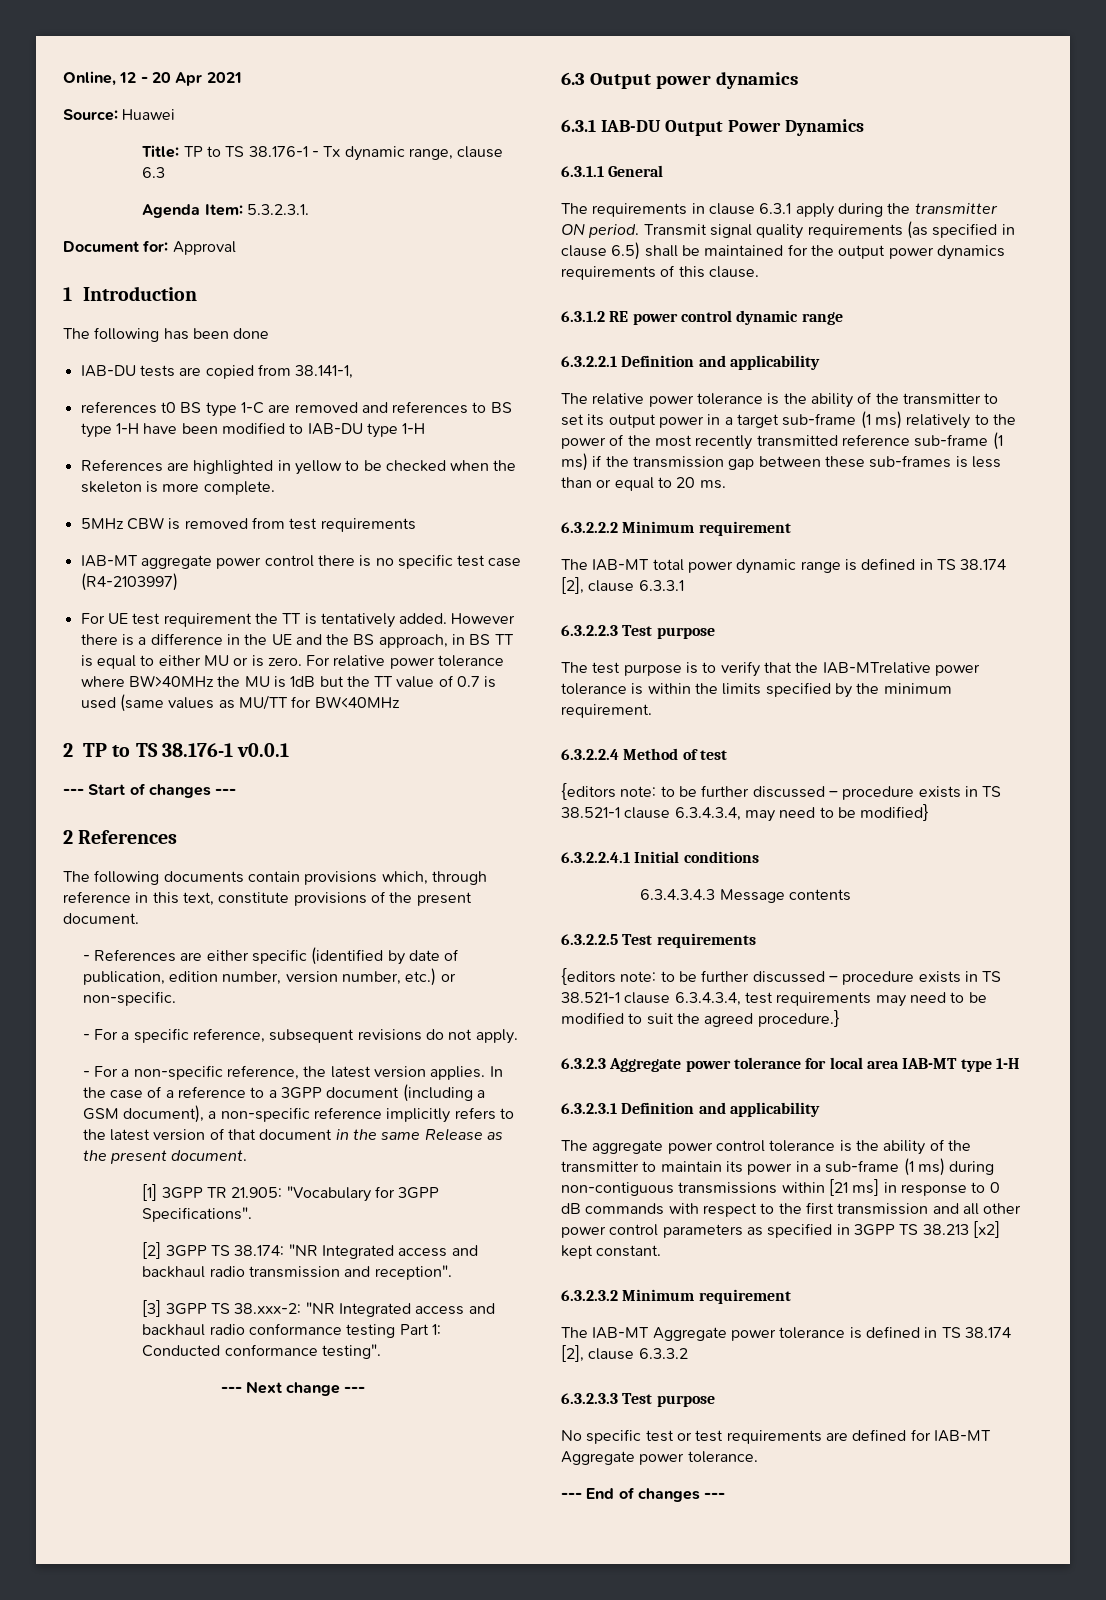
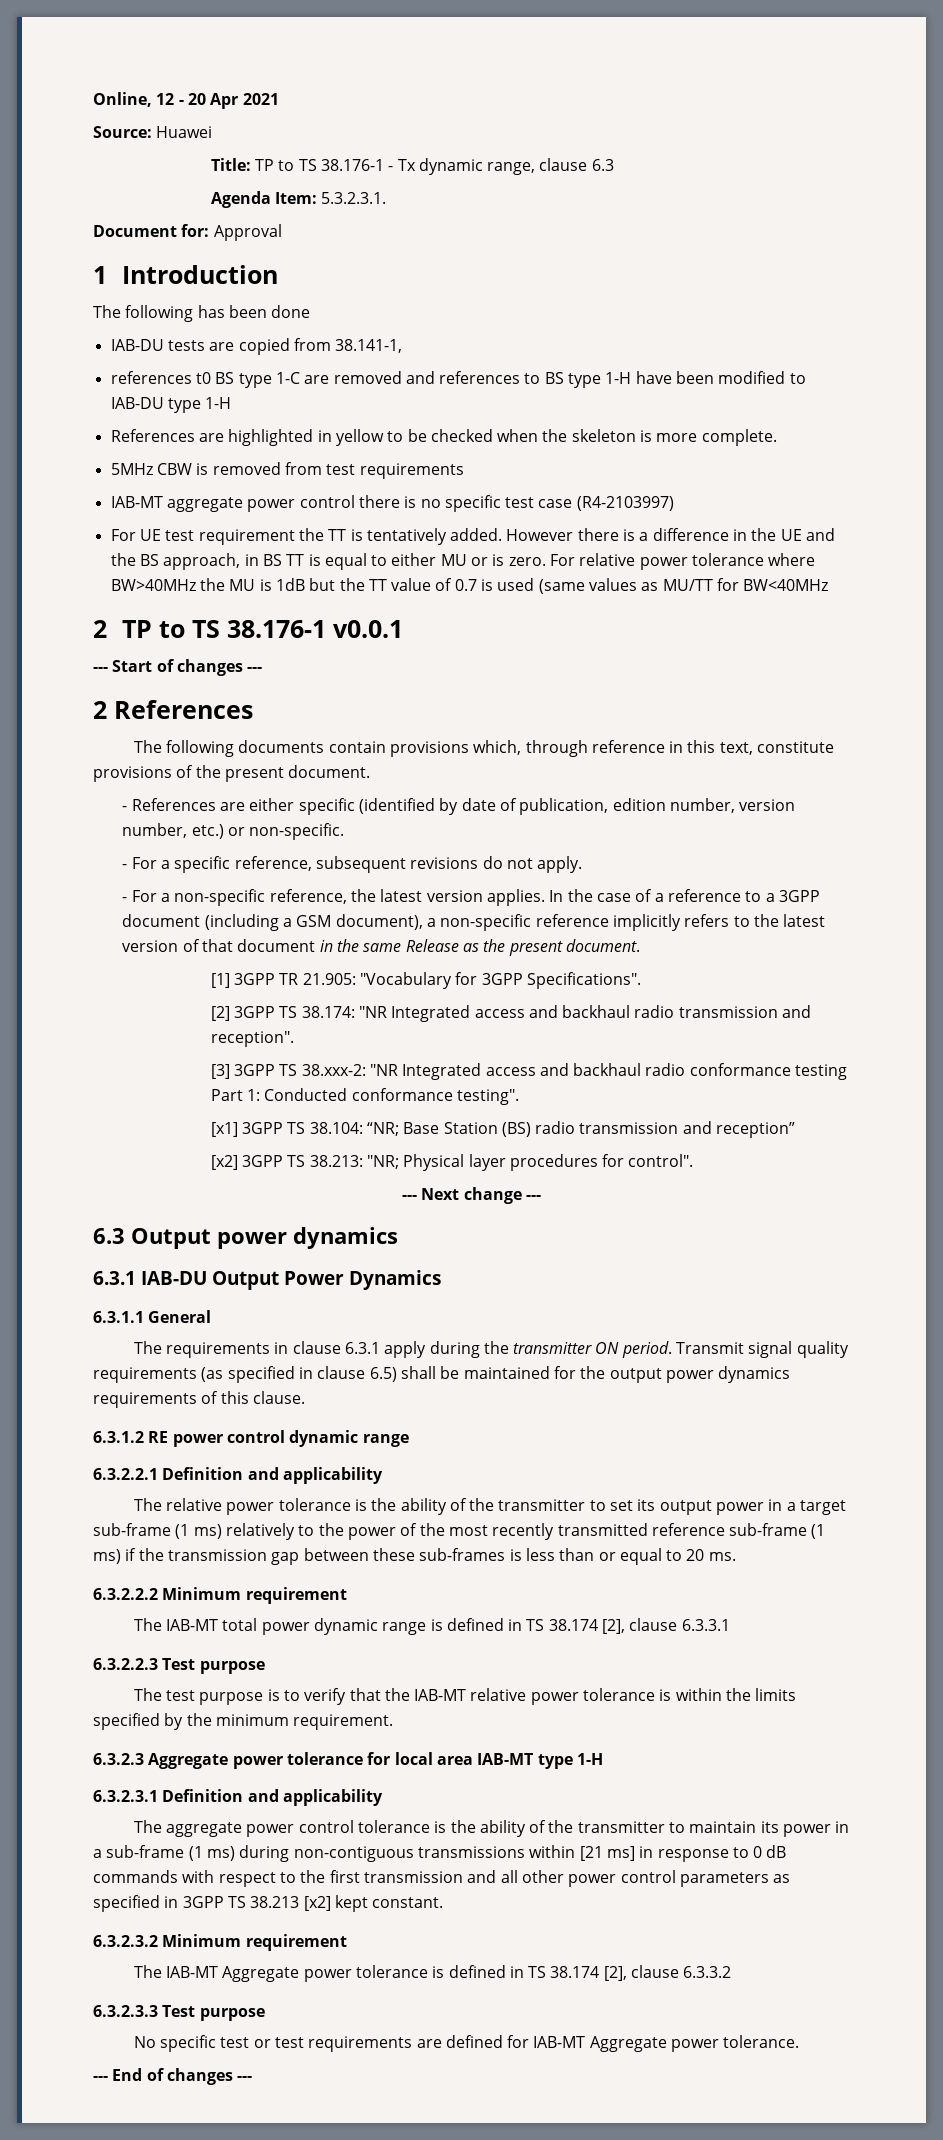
(381, 1351) none -> [210,1121,796,1138] [210,1154,694,1171] // [x1] 3GPP TS 38.104: “NR; Base Station (BS) radio transmission and reception” // [x2] 3GPP TS 38.213: "NR; Physical layer procedures for control".
[822,662,931,674] IAB-MTrelative -> [414,1688,527,1701] IAB-MT relative
[561,748,727,760] [561,783,1002,800] [561,804,930,822] [561,851,759,863] [640,889,851,903] [561,933,756,948] [561,968,1002,985] [561,992,987,1007] [561,1010,840,1027] // 6.3.2.2.4 Method of test // {editors note: to be further discussed – procedure exists in TS 38.521-1 clause 6.3.4.3.4, may need to be modified} // 6.3.2.2.4.1 Initial conditions // 6.3.4.3.4.3 Message contents // 6.3.2.2.5 Test requirements // {editors note: to be further discussed – procedure exists in TS 38.521-1 clause 6.3.4.3.4, test requirements may need to be modified to suit the agreed procedure.} -> (394, 1722) none

